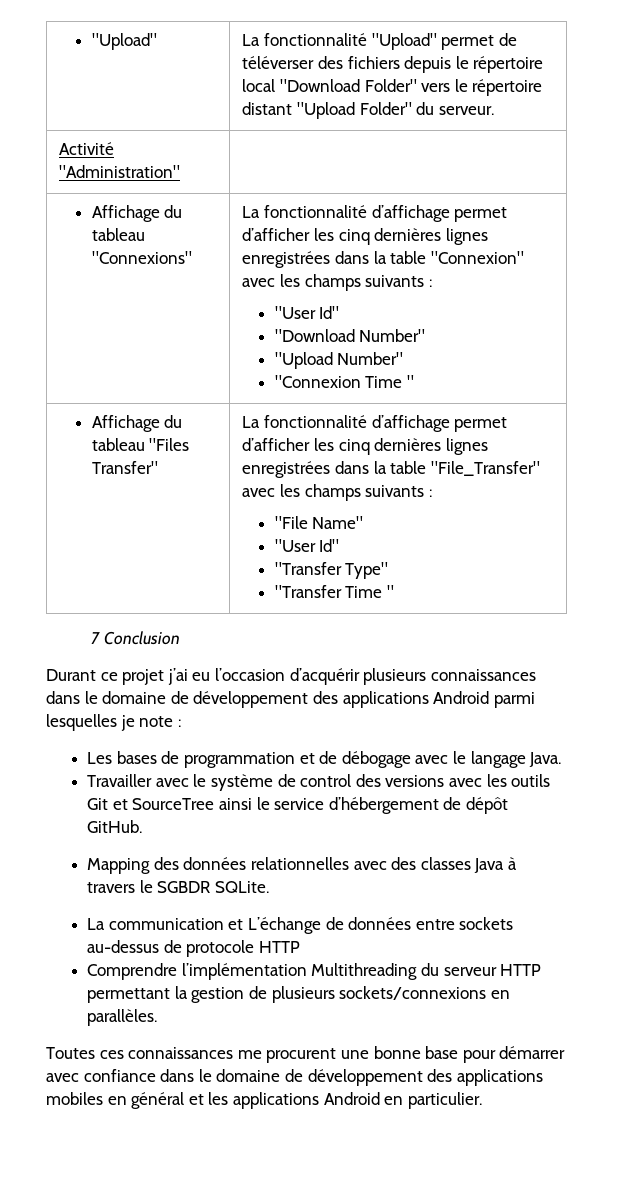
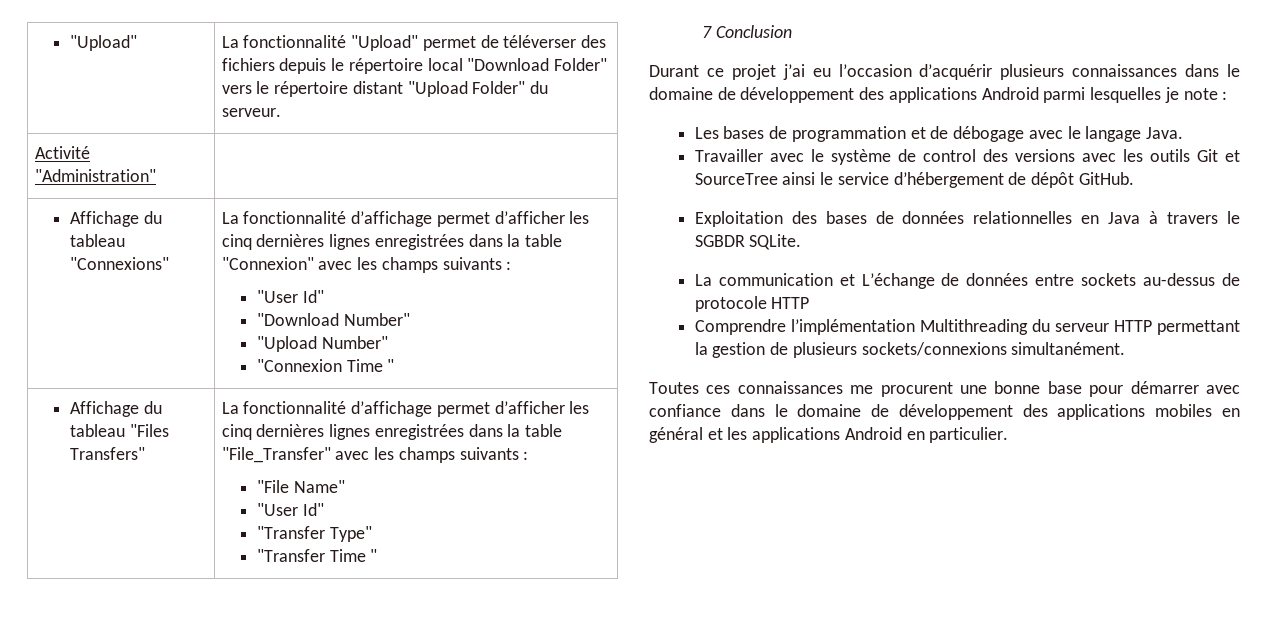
[91,461,158,474] Transfer" -> [69,447,145,460] Transfers"
[87,857,471,874] Mapping des données relationnelles avec des classes -> [694,211,1100,227] Exploitation des bases de données relationnelles en
[490,990,510,999] [87,1009,158,1026] en parallèles. -> [1011,342,1126,355] simultanément.

